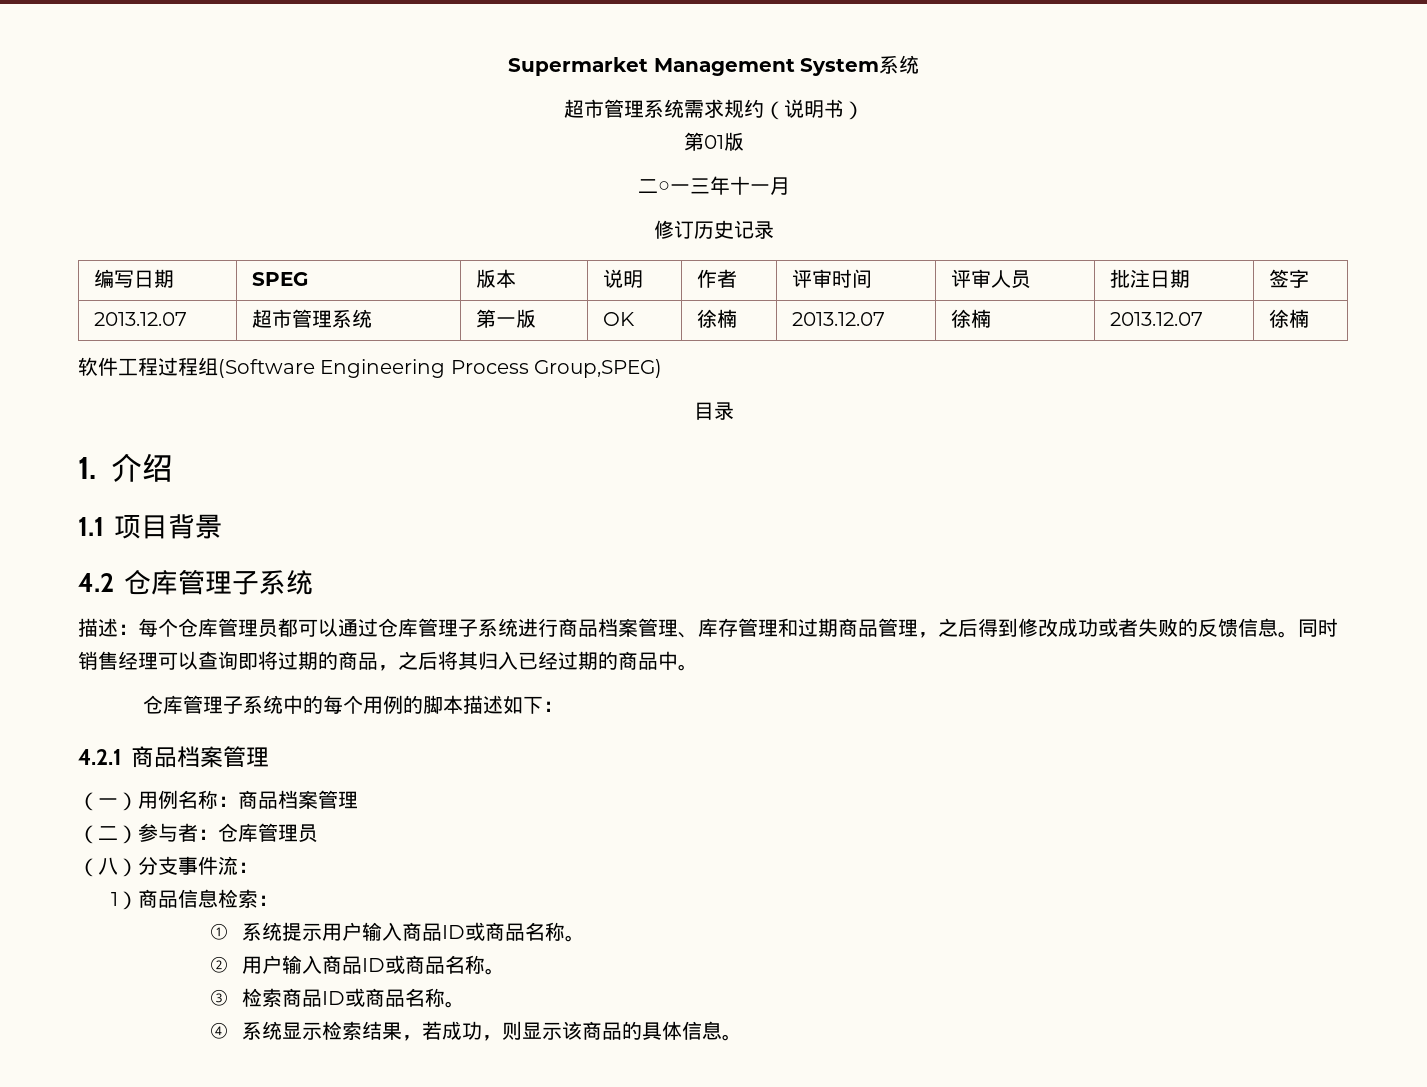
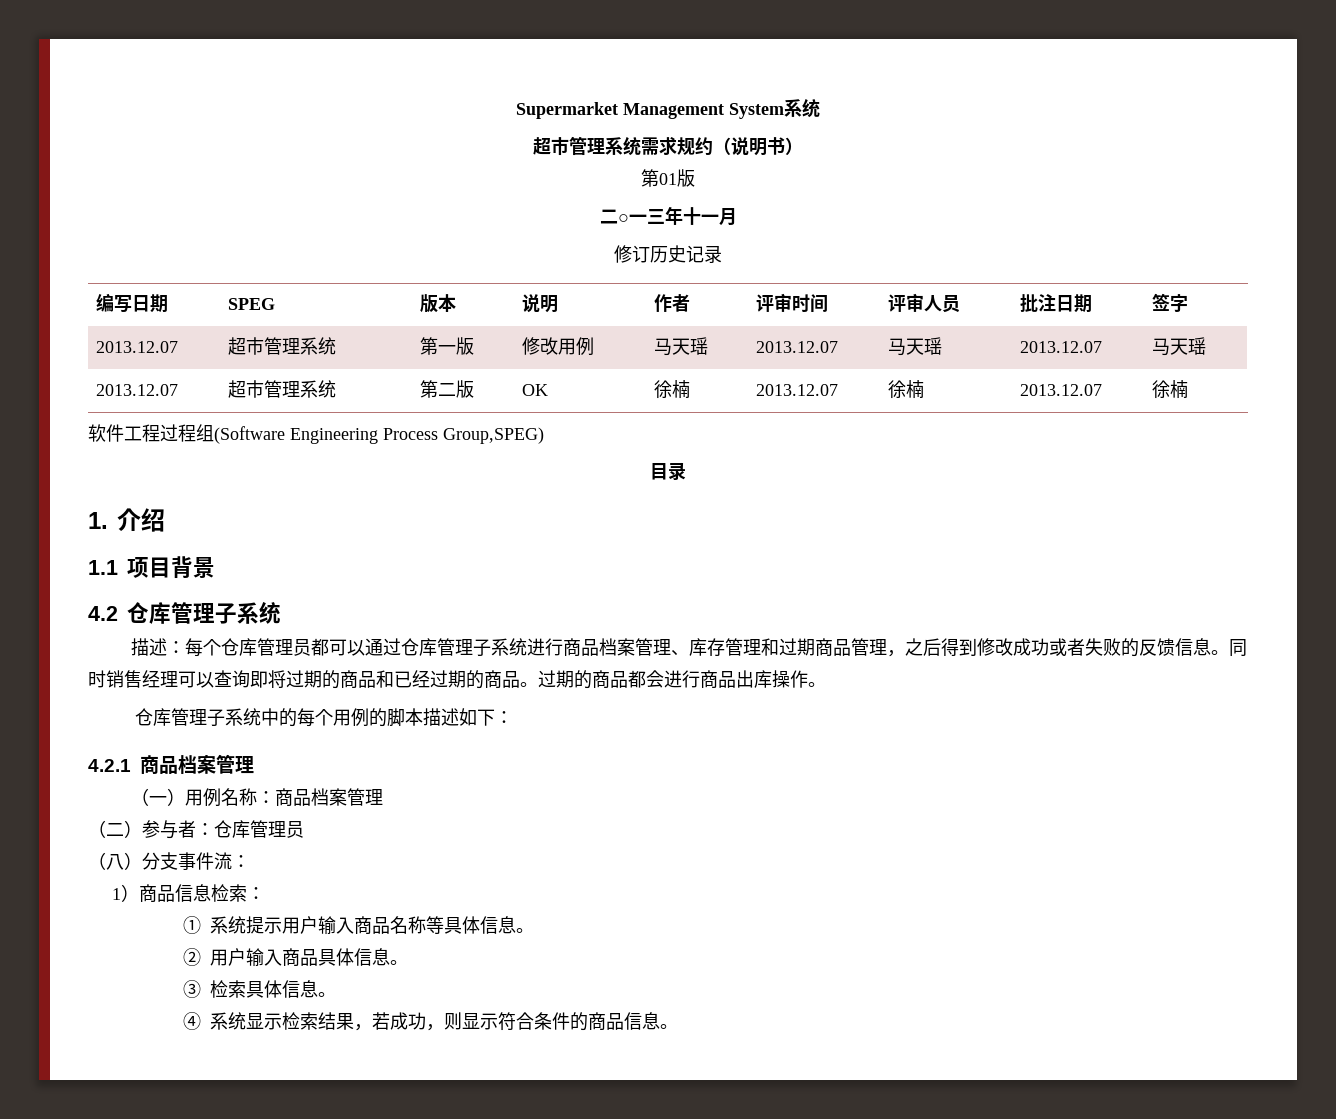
(536, 318) none -> [521,337,594,356] [653,337,708,356] [755,341,838,353] [887,337,942,356] [1019,341,1102,353] [1151,337,1206,356] [95,384,178,396] [227,380,336,398] [419,380,474,398] | 修改用例 | 马天瑶 | 2013.12.07 | 马天瑶 | 2013.12.07 | 马天瑶 // 2013.12.07 | 超市管理系统 | 第二版
[378,651,678,671] ，之后将其归入已经过期的商品中 -> [376,670,808,689] 和已经过期的商品。过期的商品都会进行商品出库操作
[441,922,565,941] ID或商品名称 -> [389,916,516,934] 名称等具体信息
[361,955,485,974] ID或商品名称 -> [317,948,390,966] 具体信息
[281,988,445,1007] 商品ID或商品名称 -> [245,980,318,998] 具体信息
[561,1021,682,1040] 该商品的具体 -> [497,1012,624,1031] 符合条件的商品

